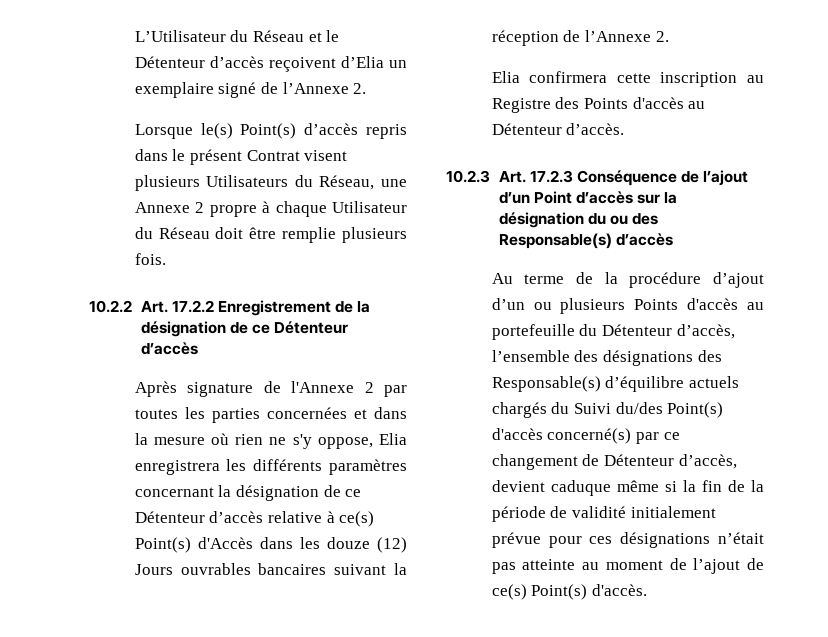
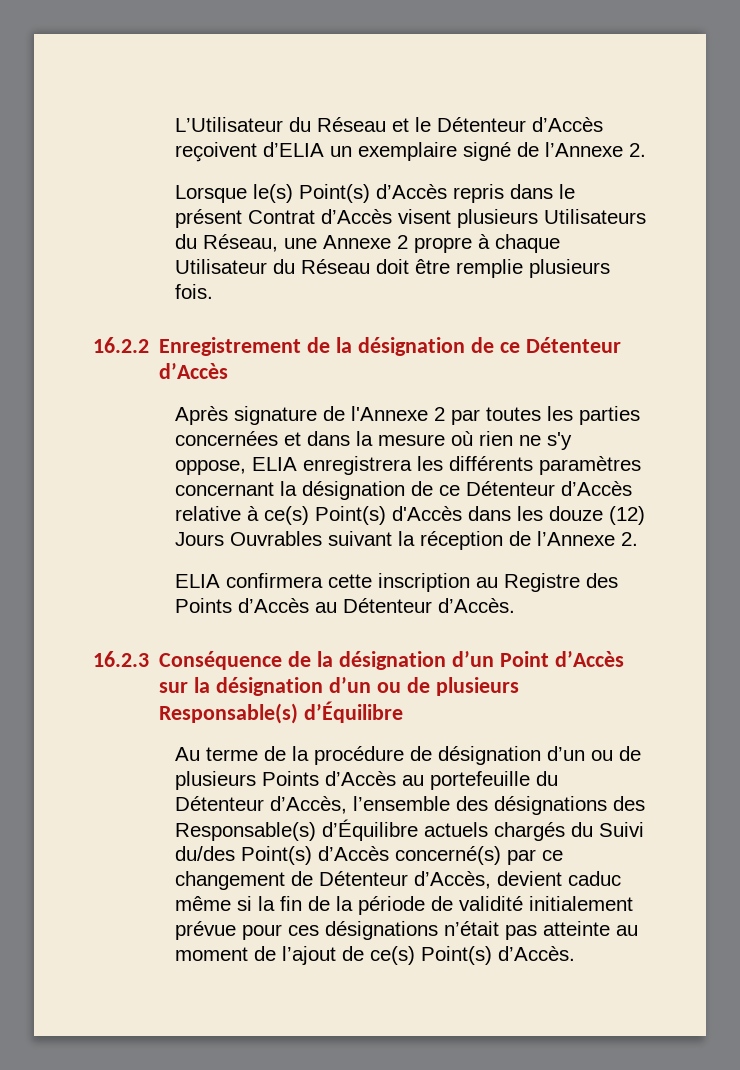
[209,56,384,72] d’accès reçoivent d’Elia -> [531,117,603,132] [174,142,324,162] d’Accès reçoivent d’ELIA
[304,123,359,135] d’accès -> [375,184,447,199] d’Accès
(300, 155) none -> [320,209,392,224] d’Accès
[89,300,214,313] 10.2.2 Art. 17.2.2 -> [93,337,149,353] 16.2.2
[140,342,198,355] d’accès -> [159,363,229,379] d’Accès
[379,433,407,445] Elia -> [251,457,297,471] ELIA
[209,511,264,523] d’accès -> [560,481,632,496] d’Accès
[180,563,327,575] ouvrables bancaires -> [229,531,322,546] Ouvrables
[491,71,520,83] Elia -> [174,574,220,588] ELIA
[632,97,684,109] d'accès -> [237,598,309,613] d’Accès
[566,123,625,135] [446,170,749,186] d’accès. // 10.2.3 Art. 17.2.3 Conséquence de l’ajout -> [437,598,515,613] [93,651,447,670] d’Accès. // 16.2.3 Conséquence de la désignation
[575,191,633,204] d’accès -> [554,651,624,667] d’Accès
[587,213,659,225] [498,233,673,249] du ou des Responsable(s) d’accès -> [329,677,519,696] [159,701,404,724] d’un ou de plusieurs Responsable(s) d’Équilibre
[713,272,764,288] [491,298,552,310] d’ajout d’un ou -> [409,746,641,765] de désignation d’un ou de
[687,298,739,310] d'accès -> [324,771,396,786] d’Accès
[676,324,735,339] d’accès, -> [269,796,347,814] d’Accès,
[605,376,685,392] d’équilibre -> [321,819,418,841] d’Équilibre
[491,428,543,440] d'accès -> [317,846,389,861] d’Accès
[678,454,737,469] [491,480,611,496] d’accès, devient caduque -> [413,871,621,889] d’Accès, devient caduc
[591,584,647,596] d'accès. -> [497,946,575,961] d’Accès.

